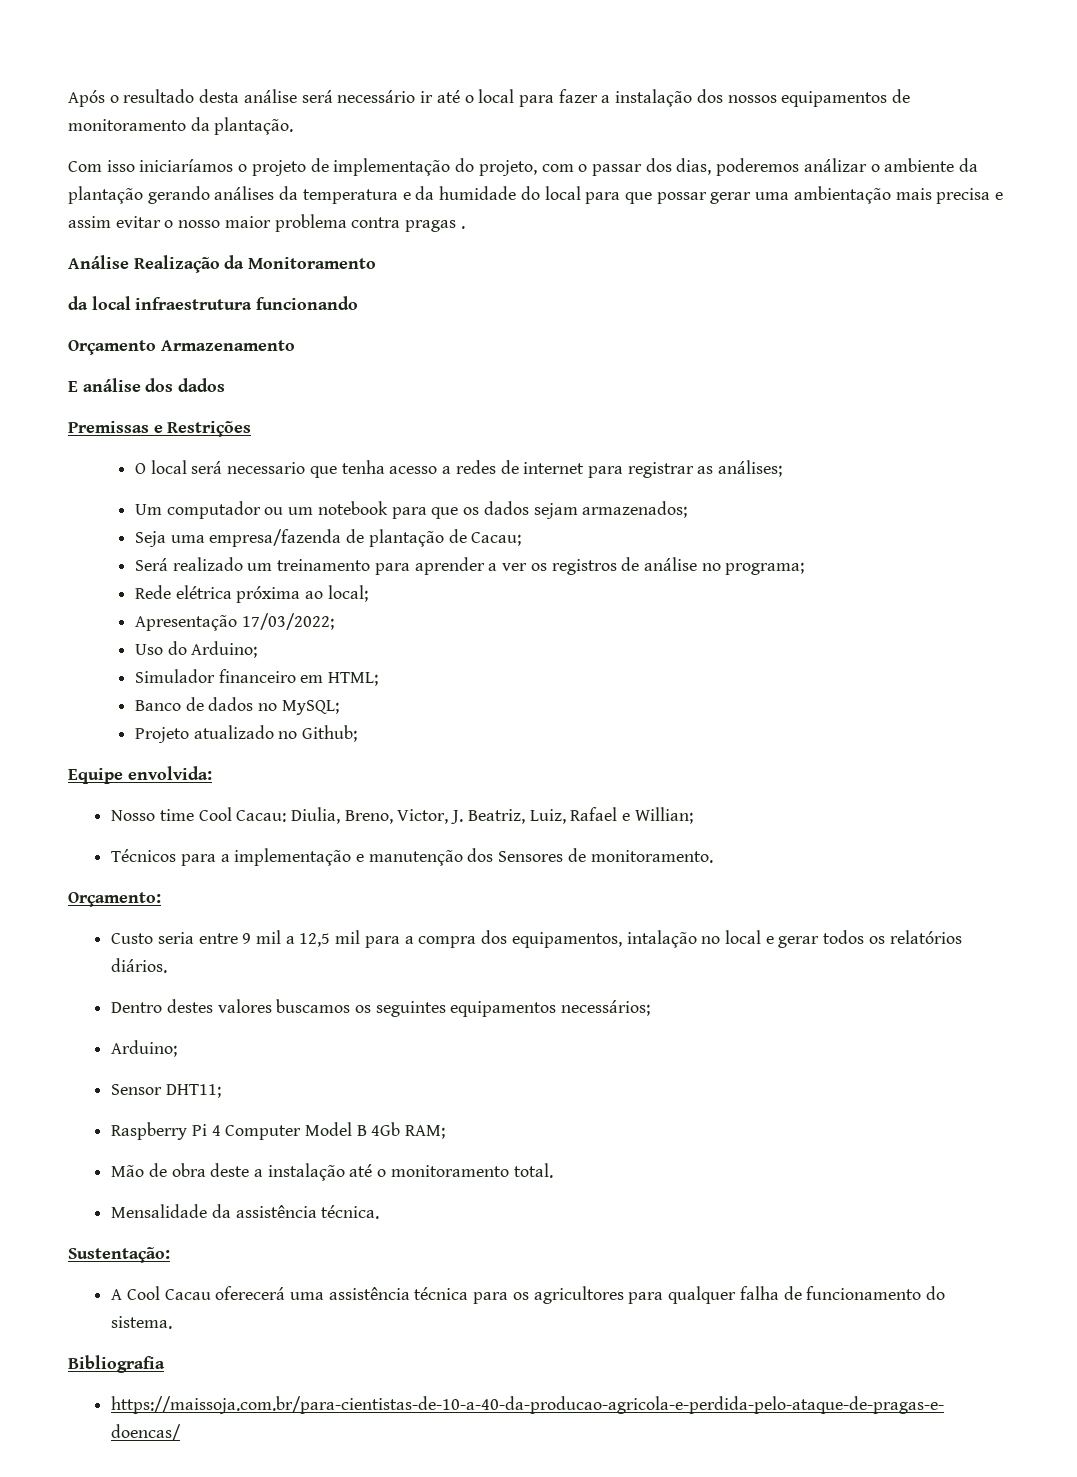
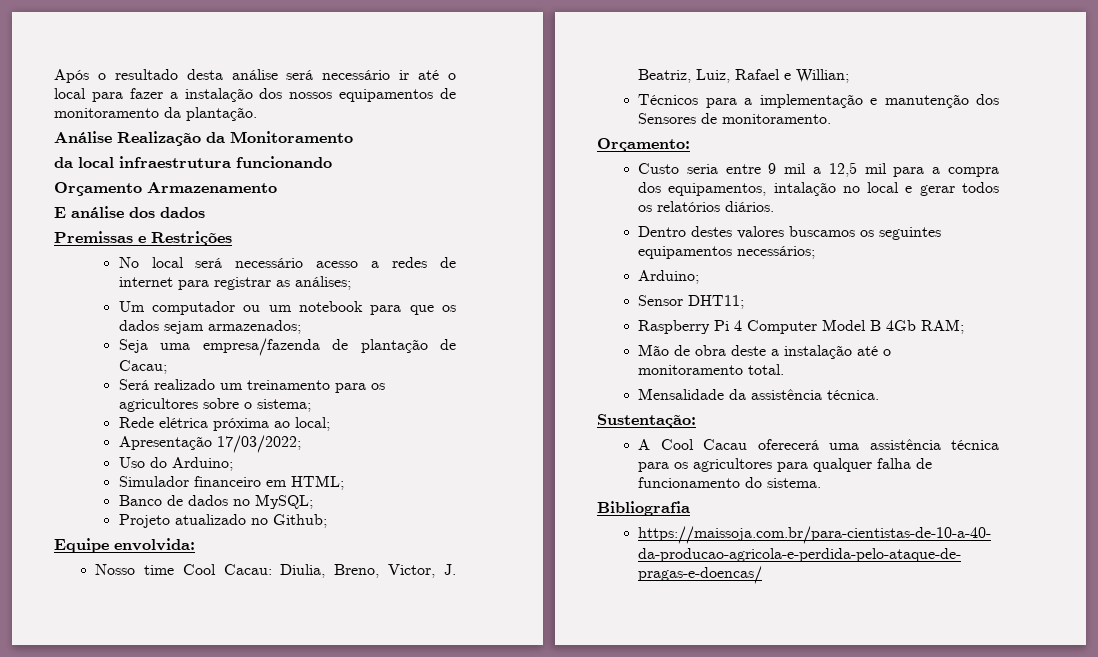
[68,158,979,176] [68,186,1004,204] [68,214,465,232] // Com isso iniciaríamos o projeto de implementação do projeto, com o passar dos dias, poderemos análizar o ambiente da plantação gerando análises da temperatura e da humidade do local para que possar gerar uma ambientação mais precisa e assim evitar o nosso maior problema contra pragas . -> (257, 114) none
[134,463,146,474] O -> [118,257,139,268] No
[227,460,385,478] necessario que tenha -> [235,258,304,268] necessário
[414,557,805,575] aprender a ver os registros de análise no programa; -> [370,383,385,390] [118,398,311,412] os agricultores sobre o sistema;

